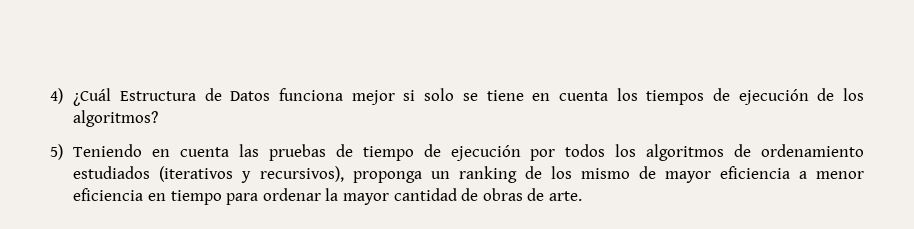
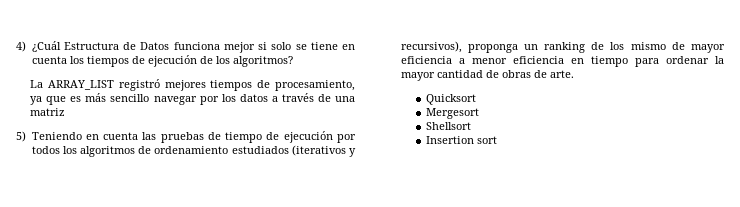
(159, 118) none -> [30,79,355,91] [30,93,355,105] [30,108,66,116] // La ARRAY_LIST registró mejores tiempos de procesamiento, ya que es más sencillo navegar por los datos a través de una matriz
(582, 196) none -> [425,94,476,105] [425,108,479,119] [425,122,471,130] [425,136,497,144] // Quicksort // Mergesort // Shellsort // Insertion sort

